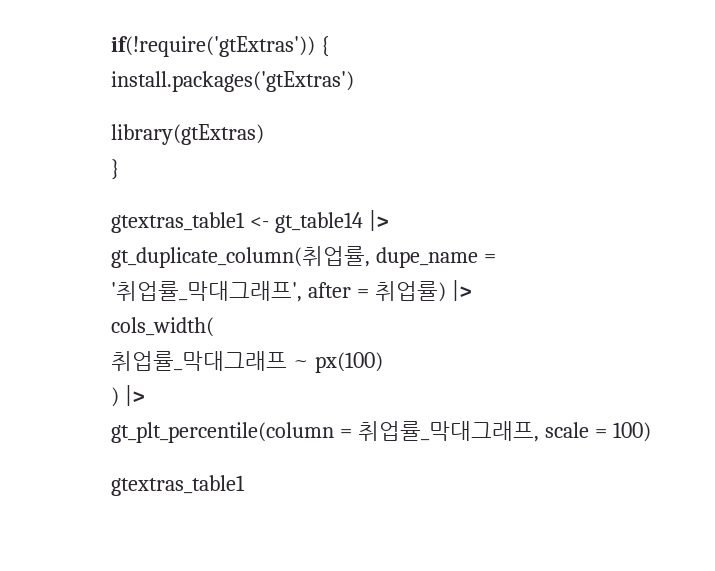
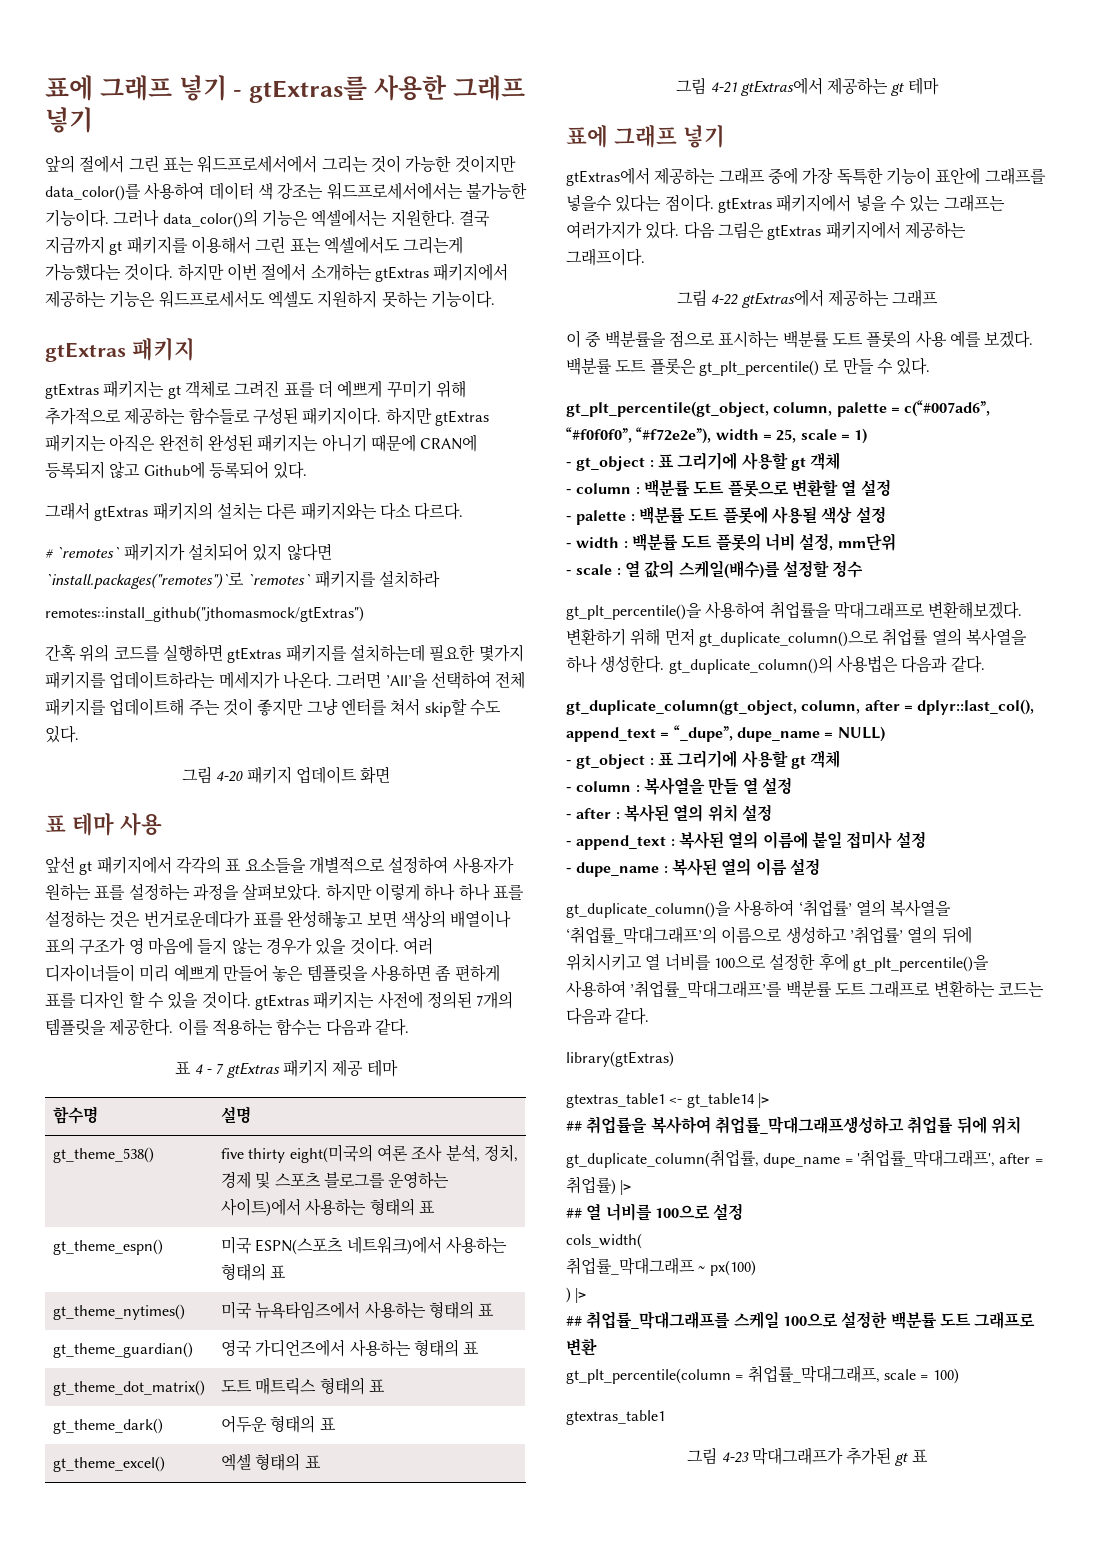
[111,36,330,57] [111,71,354,92] if(!require('gtExtras')) { // install.packages('gtExtras') -> [45,75,525,103] [45,107,93,133] [45,155,516,173] [45,182,527,201] [45,209,490,228] [45,236,464,255] [45,263,509,282] [45,290,495,308] [45,337,195,362] [45,380,466,399] [45,407,489,426] [45,434,478,452] [45,461,308,479] [45,502,464,521] [45,543,332,561] [45,570,440,589] [45,606,364,622] [45,644,524,663] [45,671,526,689] [45,698,501,717] [45,725,79,743] [181,766,391,784] [45,813,162,836] [45,856,514,875] [45,883,524,901] [45,910,512,928] [45,937,433,955] [45,964,500,982] [45,991,514,1010] [45,1018,409,1036] [175,1059,398,1078] [52,1106,98,1124] [220,1106,251,1123] [52,1147,154,1163] [220,1144,518,1163] [220,1171,450,1189] [220,1198,435,1217] [52,1239,163,1255] [220,1236,507,1255] [220,1263,287,1281] [52,1304,185,1320] [220,1301,495,1319] [52,1342,193,1358] [220,1339,480,1357] [52,1380,205,1396] [220,1377,385,1395] [52,1418,163,1434] [220,1415,336,1433] [52,1456,165,1472] [220,1453,321,1471] [676,77,939,96] [566,124,725,148] [566,167,1046,186] [566,194,1005,213] [566,221,966,240] [566,248,645,266] [676,289,939,308] [566,330,1034,348] [566,357,931,376] [566,400,991,417] [566,427,868,444] [566,452,841,471] [566,479,891,497] [566,506,886,525] [566,533,896,551] [566,560,864,579] [566,601,1023,620] [566,628,1027,647] [566,655,985,674] [566,699,1035,715] [566,725,885,742] [566,750,841,769] [566,777,792,795] [566,804,772,822] [566,831,926,850] [566,858,820,877] [566,899,952,918] [566,926,972,944] [566,953,989,972] [566,980,1044,998] [566,1007,650,1025] 표에 그래프 넣기 - gtExtras를 사용한 그래프 넣기 // 앞의 절에서 그린 표는 워드프로세서에서 그리는 것이 가능한 것이지만 data_color()를 사용하여 데이터 색 강조는 워드프로세서에서는 불가능한 기능이다. 그러나 data_color()의 기능은 엑셀에서는 지원한다. 결국 지금까지 gt 패키지를 이용해서 그린 표는 엑셀에서도 그리는게 가능했다는 것이다. 하지만 이번 절에서 소개하는 gtExtras 패키지에서 제공하는 기능은 워드프로세서도 엑셀도 지원하지 못하는 기능이다. // gtExtras 패키지 // gtExtras 패키지는 gt 객체로 그려진 표를 더 예쁘게 꾸미기 위해 추가적으로 제공하는 함수들로 구성된 패키지이다. 하지만 gtExtras 패키지는 아직은 완전히 완성된 패키지는 아니기 때문에 CRAN에 등록되지 않고 Github에 등록되어 있다. // 그래서 gtExtras 패키지의 설치는 다른 패키지와는 다소 다르다. // # `remotes` 패키지가 설치되어 있지 않다면 `install.packages("remotes")`로 `remotes` 패키지를 설치하라 // remotes::install_github("jthomasmock/gtExtras") // 간혹 위의 코드를 실행하면 gtExtras 패키지를 설치하는데 필요한 몇가지 패키지를 업데이트하라는 메세지가 나온다. 그러면 ’All’을 선택하여 전체 패키지를 업데이트해 주는 것이 좋지만 그냥 엔터를 쳐서 skip할 수도 있다. // 그림 4-20 패키지 업데이트 화면 // 표 테마 사용 // 앞선 gt 패키지에서 각각의 표 요소들을 개별적으로 설정하여 사용자가 원하는 표를 설정하는 과정을 살펴보았다. 하지만 이렇게 하나 하나 표를 설정하는 것은 번거로운데다가 표를 완성해놓고 보면 색상의 배열이나 표의 구조가 영 마음에 들지 않는 경우가 있을 것이다. 여러 디자이너들이 미리 예쁘게 만들어 놓은 템플릿을 사용하면 좀 편하게 표를 디자인 할 수 있을 것이다. gtExtras 패키지는 사전에 정의된 7개의 템플릿을 제공한다. 이를 적용하는 함수는 다음과 같다. // 표 4 - 7 gtExtras 패키지 제공 테마 // 함수명 | 설명 // gt_theme_538() | five thirty eight(미국의 여론 조사 분석, 정치, 경제 및 스포츠 블로그를 운영하는 사이트)에서 사용하는 형태의 표 // gt_theme_espn() | 미국 ESPN(스포츠 네트워크)에서 사용하는 형태의 표 // gt_theme_nytimes() | 미국 뉴욕타임즈에서 사용하는 형태의 표 // gt_theme_guardian() | 영국 가디언즈에서 사용하는 형태의 표 // gt_theme_dot_matrix() | 도트 매트릭스 형태의 표 // gt_theme_dark() | 어두운 형태의 표 // gt_theme_excel() | 엑셀 형태의 표 // 그림 4-21 gtExtras에서 제공하는 gt 테마 // 표에 그래프 넣기 // gtExtras에서 제공하는 그래프 중에 가장 독특한 기능이 표안에 그래프를 넣을수 있다는 점이다. gtExtras 패키지에서 넣을 수 있는 그래프는 여러가지가 있다. 다음 그림은 gtExtras 패키지에서 제공하는 그래프이다. // 그림 4-22 gtExtras에서 제공하는 그래프 // 이 중 백분률을 점으로 표시하는 백분률 도트 플롯의 사용 예를 보겠다. 백분률 도트 플롯은 gt_plt_percentile() 로 만들 수 있다. // gt_plt_percentile(gt_object, column, palette = c(“#007ad6”, “#f0f0f0”, “#f72e2e”), width = 25, scale = 1) // - gt_object : 표 그리기에 사용할 gt 객체 // - column : 백분률 도트 플롯으로 변환할 열 설정 // - palette : 백분률 도트 플롯에 사용될 색상 설정 // - width : 백분률 도트 플롯의 너비 설정, mm단위 // - scale : 열 값의 스케일(배수)를 설정할 정수 // gt_plt_percentile()을 사용하여 취업률을 막대그래프로 변환해보겠다. 변환하기 위해 먼저 gt_duplicate_column()으로 취업률 열의 복사열을 하나 생성한다. gt_duplicate_column()의 사용법은 다음과 같다. // gt_duplicate_column(gt_object, column, after = dplyr::last_col(), append_text = “_dupe”, dupe_name = NULL) // - gt_object : 표 그리기에 사용할 gt 객체 // - column : 복사열을 만들 열 설정 // - after : 복사된 열의 위치 설정 // - append_text : 복사된 열의 이름에 붙일 접미사 설정 // - dupe_name : 복사된 열의 이름 설정 // gt_duplicate_column()을 사용하여 ‘취업률’ 열의 복사열을 ‘취업률_막대그래프’의 이름으로 생성하고 ’취업률’ 열의 뒤에 위치시키고 열 너비를 100으로 설정한 후에 gt_plt_percentile()을 사용하여 ’취업률_막대그래프’를 백분률 도트 그래프로 변환하는 코드는 다음과 같다.
[111,159,120,180] // } -> (674, 1059) none
(389, 220) none -> [566,1116,1021,1134] // ## 취업률을 복사하여 취업률_막대그래프생성하고 취업률 뒤에 위치
(472, 290) none -> [566,1203,744,1221] // ## 열 너비를 100으로 설정
(145, 395) none -> [566,1311,1036,1329] [566,1338,597,1356] // ## 취업률_막대그래프를 스케일 100으로 설정한 백분률 도트 그래프로 변환
(245, 485) none -> [687,1447,928,1466] // 그림 4-23 막대그래프가 추가된 gt 표

